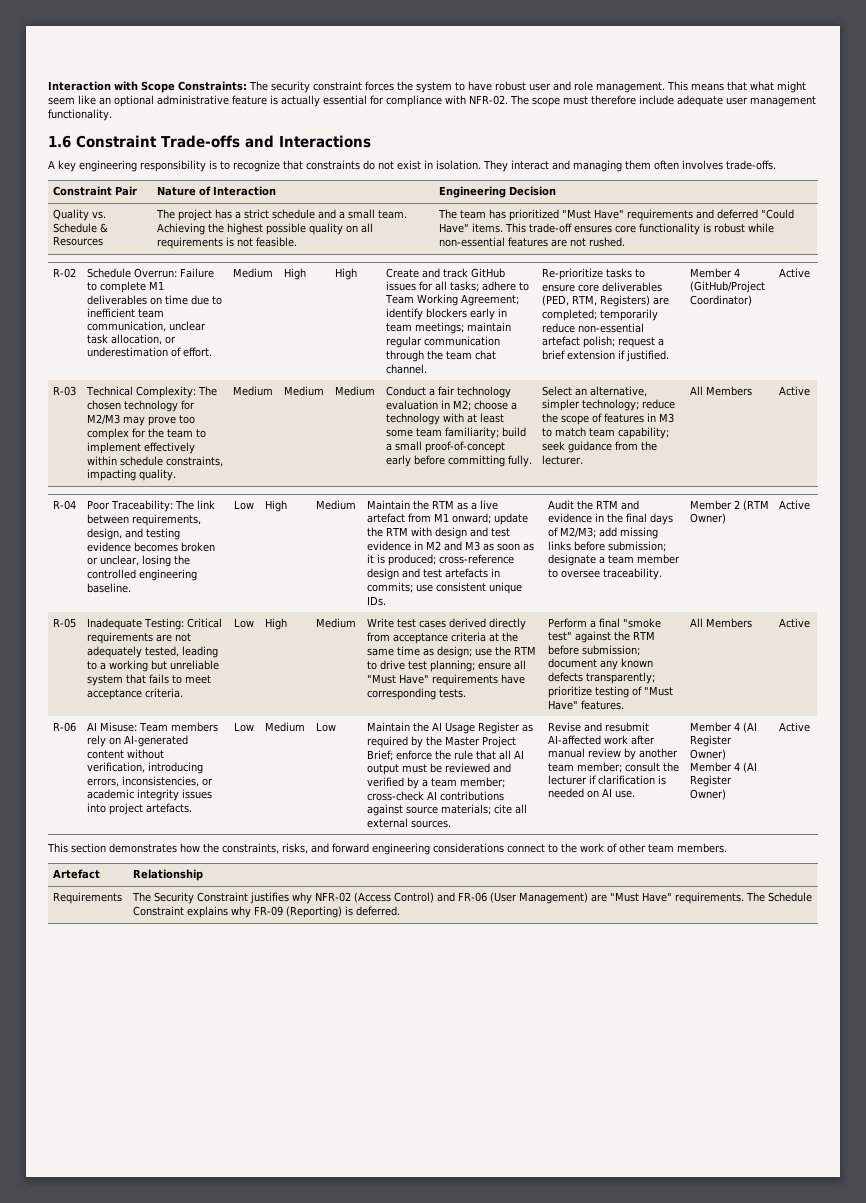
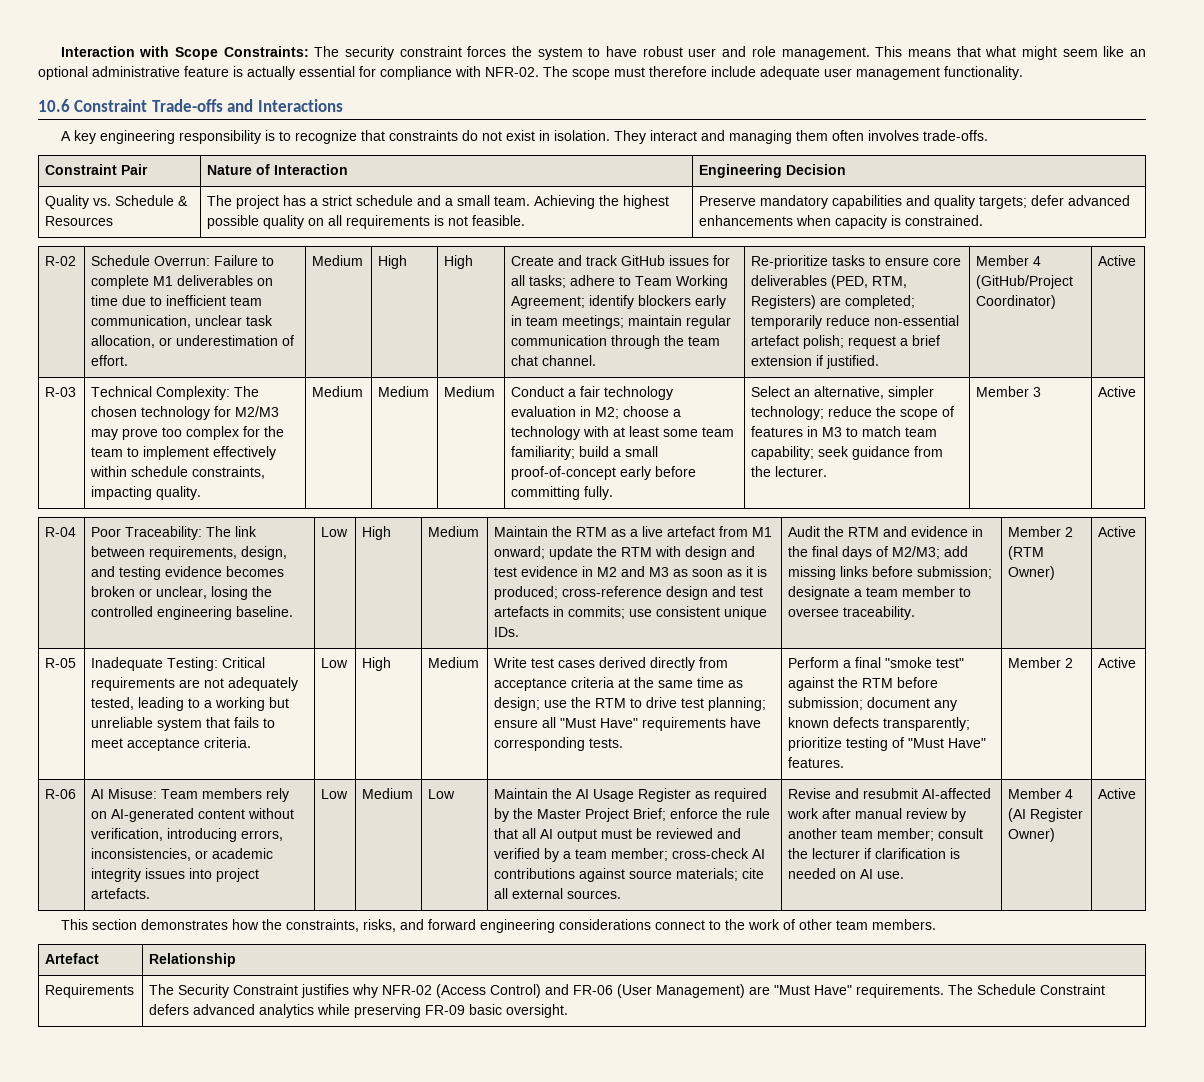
[48,135,71,148] 1.6 -> [38,99,70,112] 10.6
[438,209,795,221] [439,223,775,235] [439,237,626,247] The team has prioritized "Must Have" requirements and deferred "Could Have" items. This trade-off ensures core functionality is robust while non-essential features are not rushed. -> [699,195,1131,209] [699,215,984,229] Preserve mandatory capabilities and quality targets; defer advanced enhancements when capacity is constrained.
[690,386,753,396] All Members -> [976,386,1042,397] Member 3
[690,618,753,628] All Members -> [1008,657,1074,668] Member 2
[690,762,758,773] [690,775,733,787] [690,789,727,800] Member 4 (AI Register Owner) -> (1056, 835) none
[187,906,401,918] explains why FR-09 (Reporting) is deferred. -> [149,1004,569,1018] defers advanced analytics while preserving FR-09 basic oversight.

